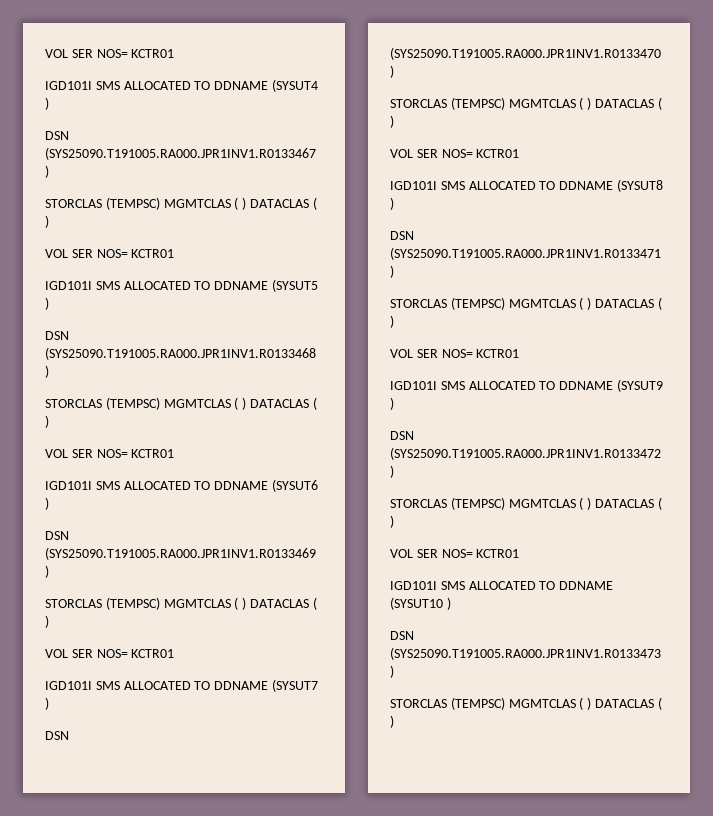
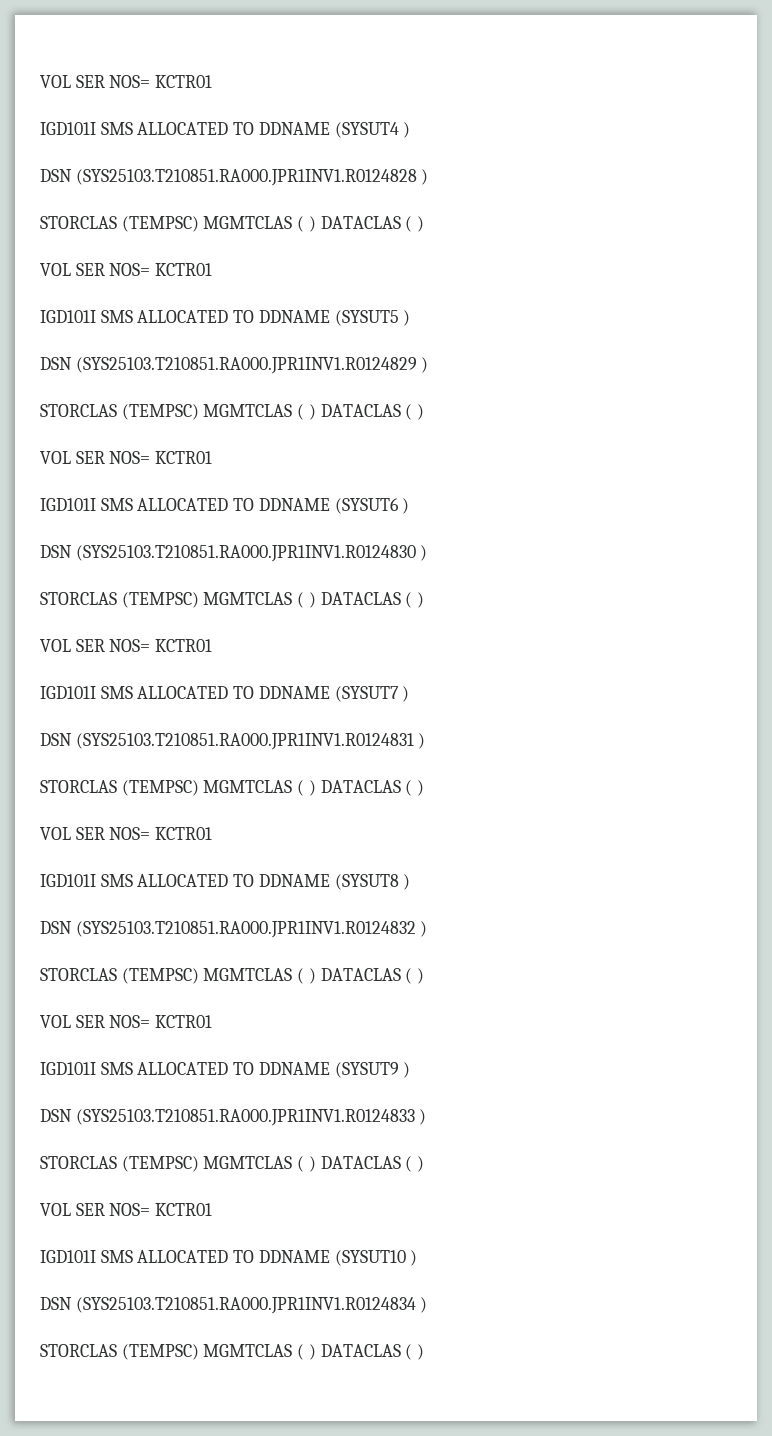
[45,147,316,160] (SYS25090.T191005.RA000.JPR1INV1.R0133467 -> [75,169,417,186] (SYS25103.T210851.RA000.JPR1INV1.R0124828
[45,347,316,360] (SYS25090.T191005.RA000.JPR1INV1.R0133468 -> [75,357,417,374] (SYS25103.T210851.RA000.JPR1INV1.R0124829
[45,547,316,560] (SYS25090.T191005.RA000.JPR1INV1.R0133469 -> [75,545,416,562] (SYS25103.T210851.RA000.JPR1INV1.R0124830
[390,47,661,60] (SYS25090.T191005.RA000.JPR1INV1.R0133470 -> [75,733,414,750] (SYS25103.T210851.RA000.JPR1INV1.R0124831
[390,247,661,260] (SYS25090.T191005.RA000.JPR1INV1.R0133471 -> [75,921,416,938] (SYS25103.T210851.RA000.JPR1INV1.R0124832
[390,447,661,460] (SYS25090.T191005.RA000.JPR1INV1.R0133472 -> [75,1109,415,1126] (SYS25103.T210851.RA000.JPR1INV1.R0124833
[390,647,661,660] (SYS25090.T191005.RA000.JPR1INV1.R0133473 -> [75,1297,416,1314] (SYS25103.T210851.RA000.JPR1INV1.R0124834

